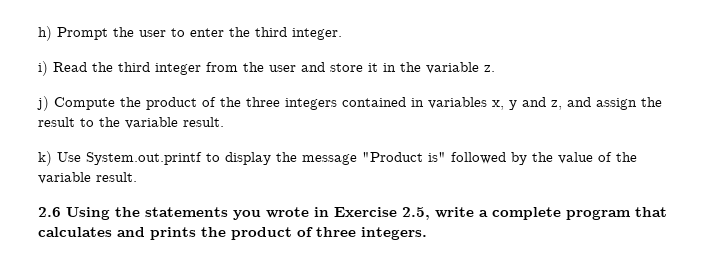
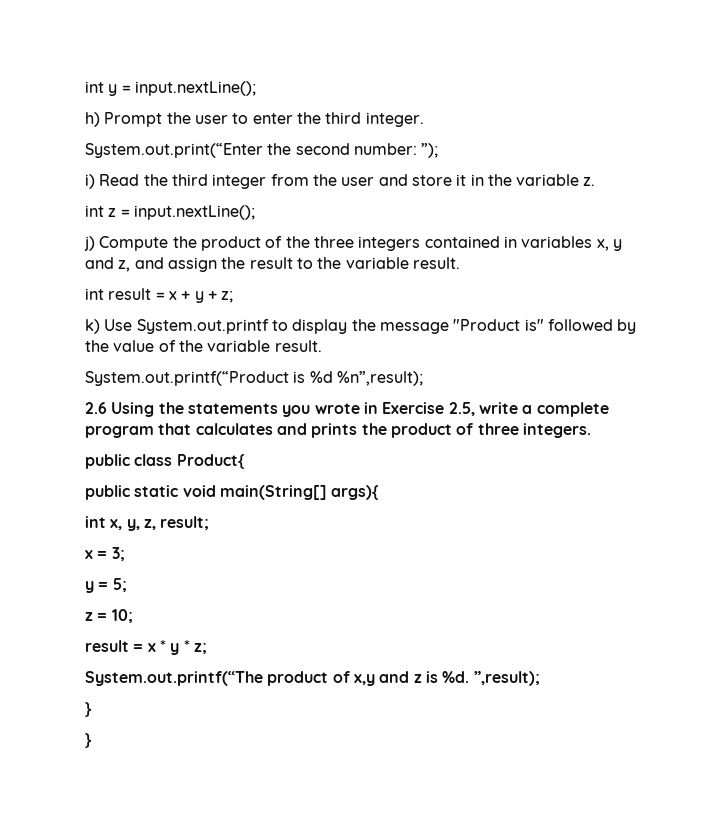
(38, 33) none -> [85,81,256,96] int y = input.nextLine(); //
(342, 34) none -> [85,143,439,158] // System.out.print(“Enter the second number: ”);
(495, 68) none -> [85,205,255,220] // int z = input.nextLine();
(224, 122) none -> [85,288,234,303] // int result = x + y + z;
(137, 177) none -> [85,371,423,386] // System.out.printf(“Product is %d %n”,result);
(427, 233) none -> [85,454,245,469] [85,485,380,500] [85,516,210,531] [85,547,125,561] [85,578,127,593] [85,609,133,623] [85,640,207,655] [85,671,540,686] [85,702,92,717] [85,733,92,748] // public class Product{ // public static void main(String[] args){ // int x, y, z, result; // x = 3; // y = 5; // z = 10; // result = x * y * z; // System.out.printf(“The product of x,y and z is %d. ”,result); // } // }

